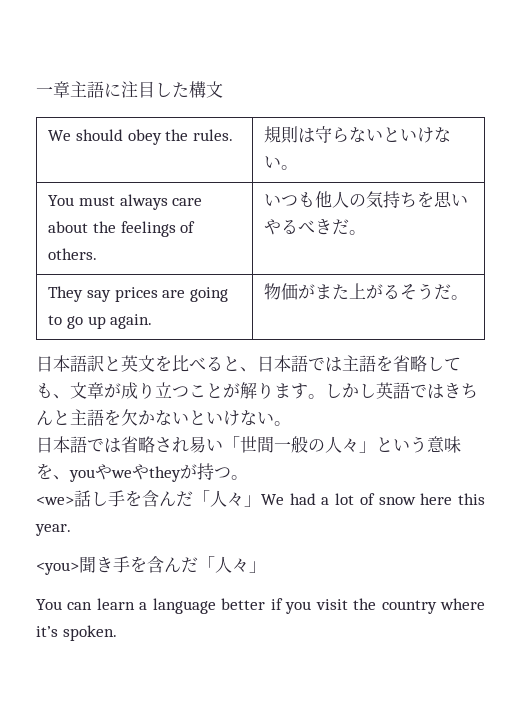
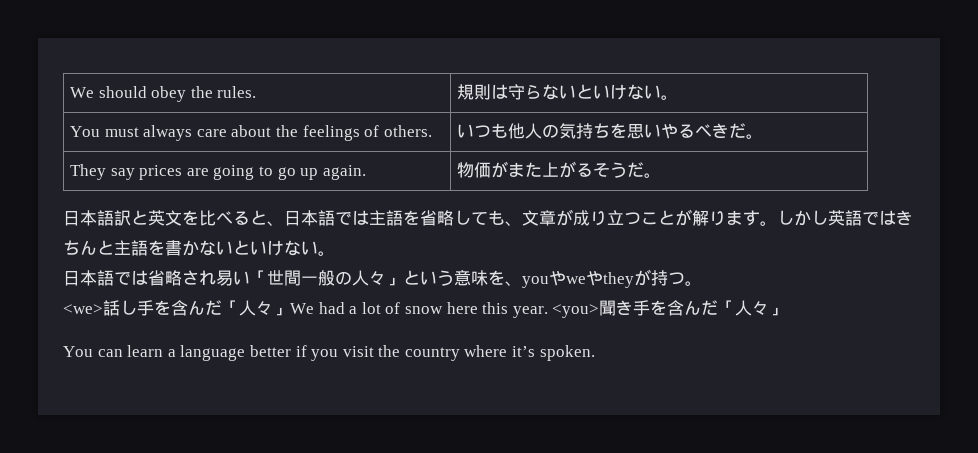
[36,81,223,98] 一章主語に注目した構文 // -> (70, 92) none
[121,409,138,426] 欠 -> [165,240,182,256] 書
(71, 530) // -> (548, 312) none

